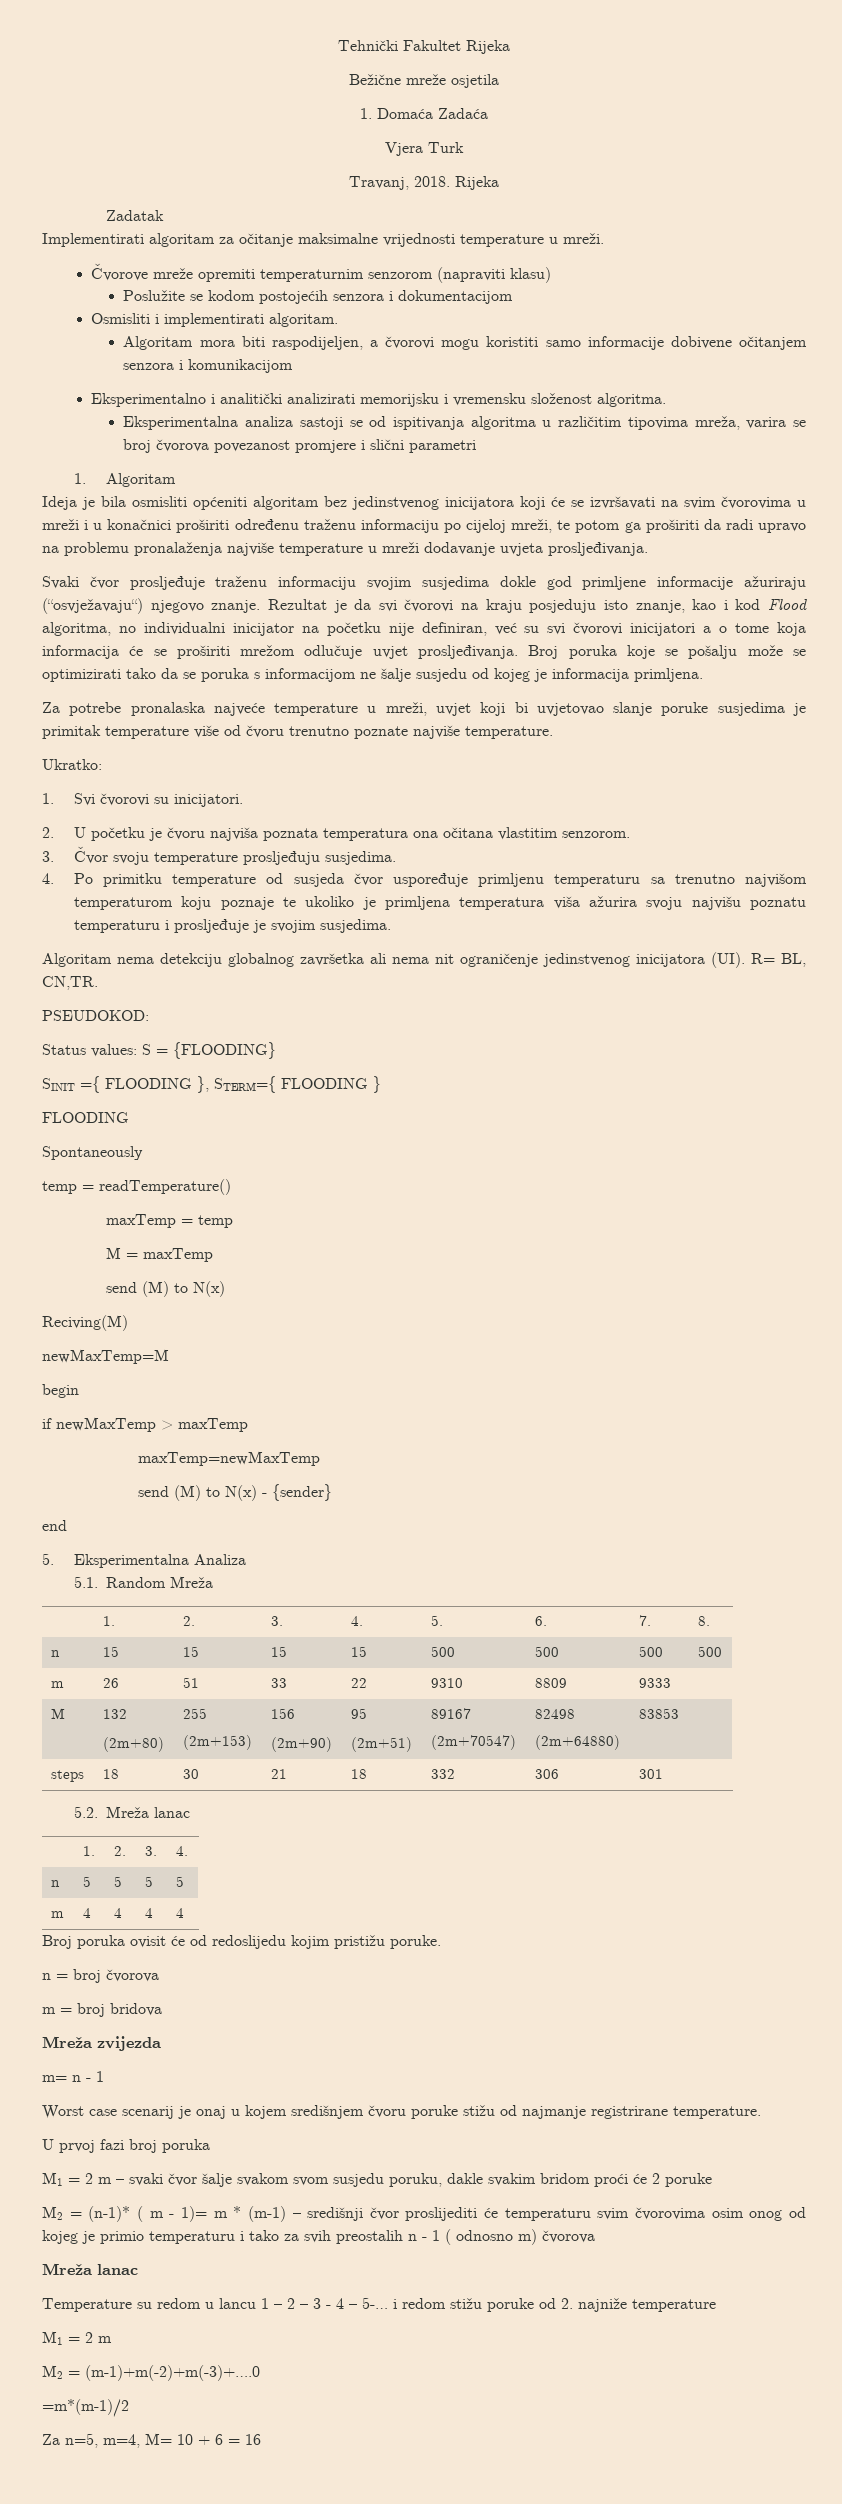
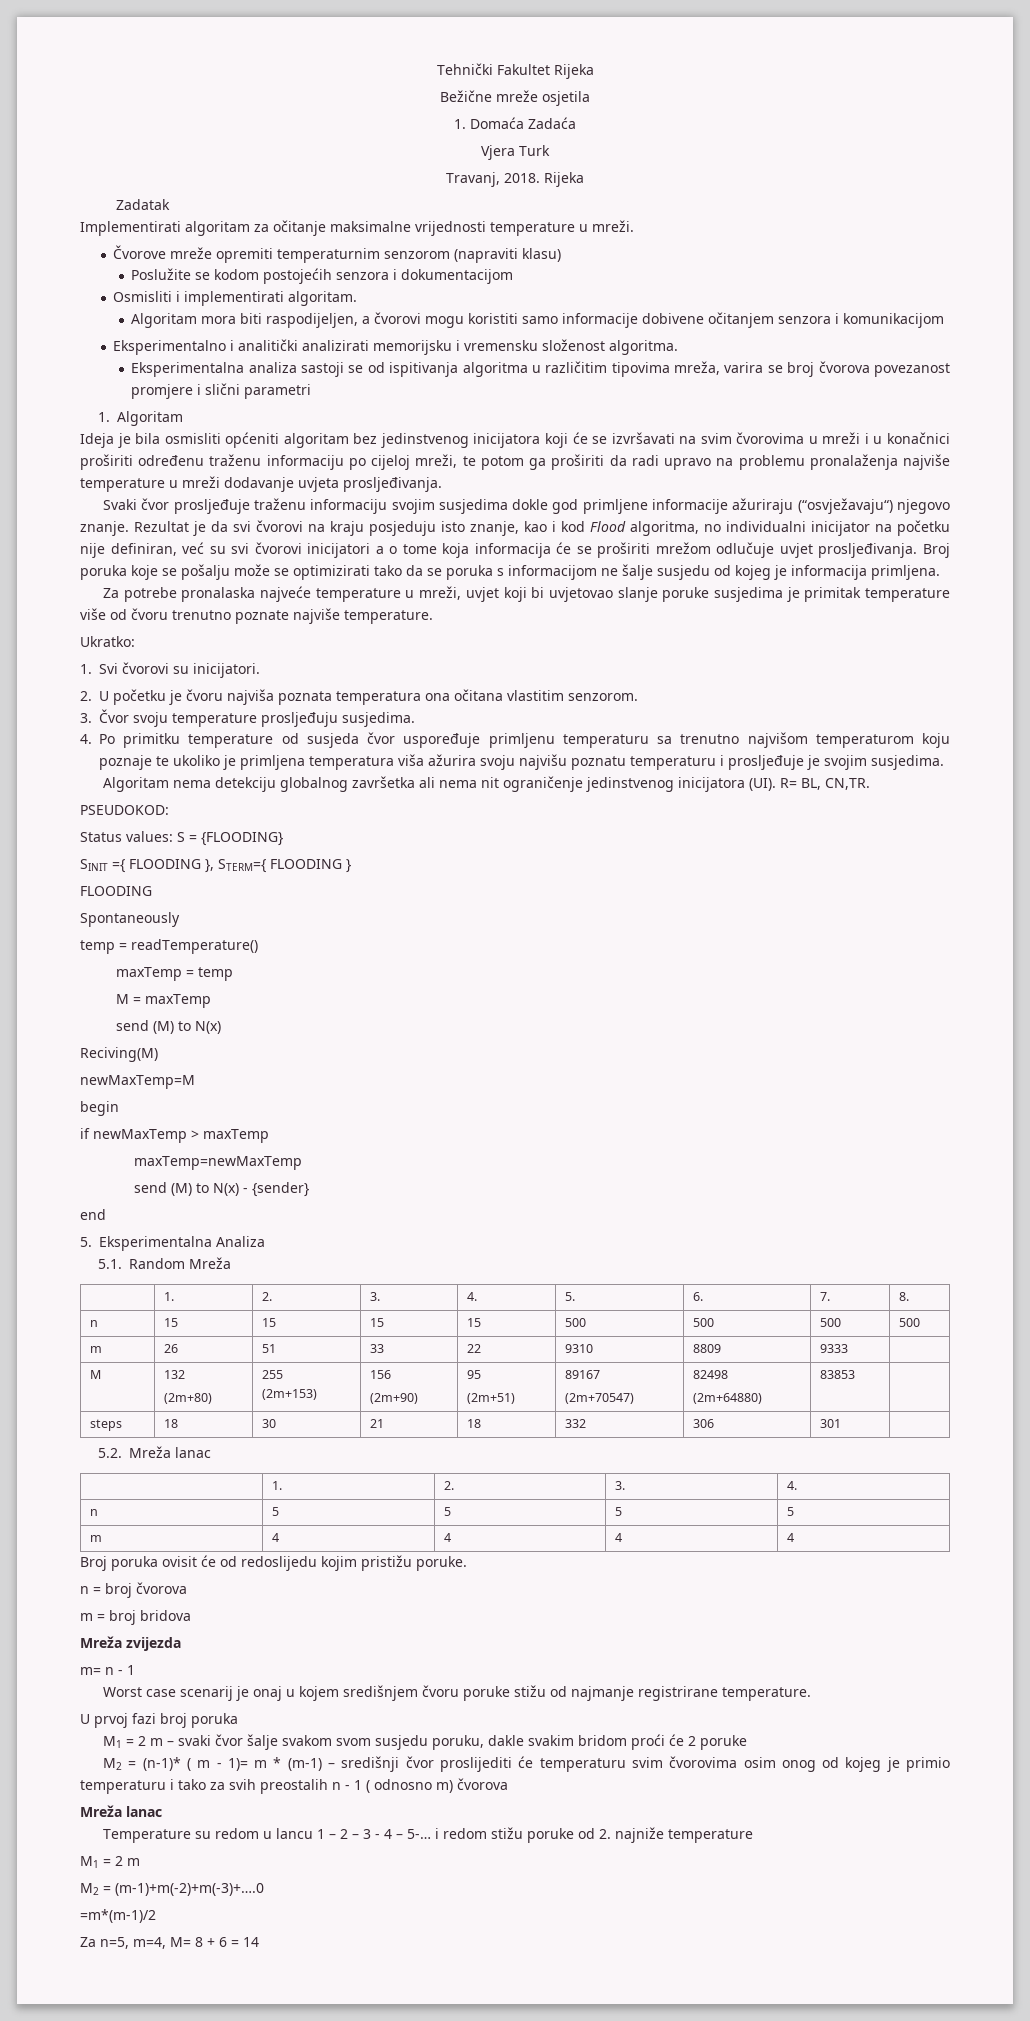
[177,2434,193,2445] 10 -> [195,1937,203,1947] 8
[245,2434,261,2445] 16 -> [243,1937,259,1947] 14

